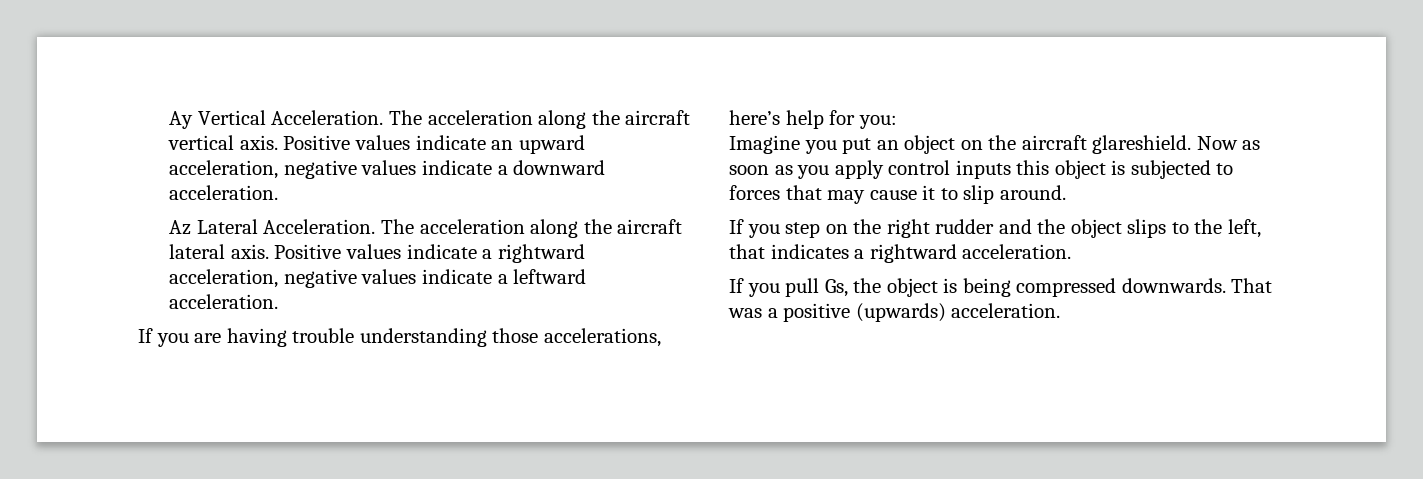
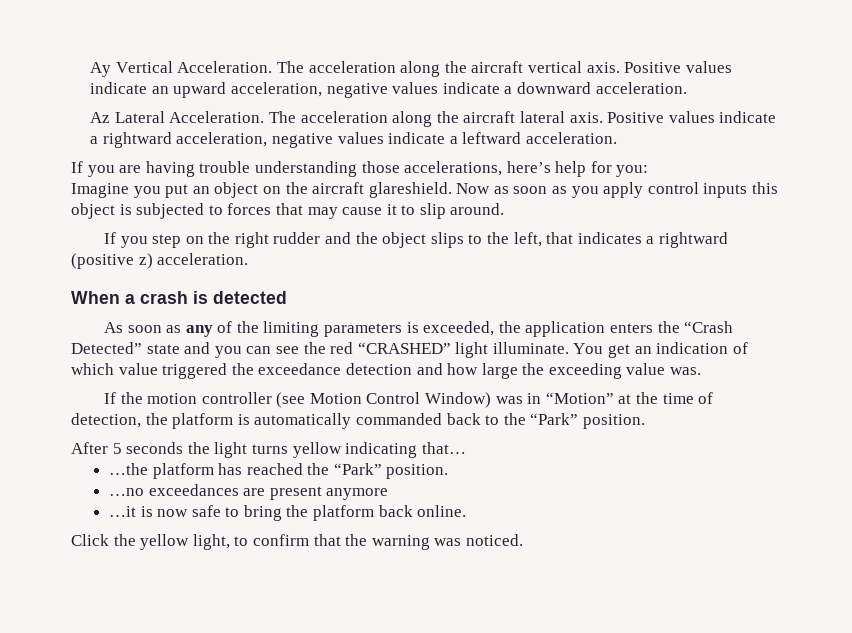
[962,244,1072,259] [729,278,1273,297] [728,303,1061,322] acceleration. // If you pull Gs, the object is being compressed downwards. That was a positive (upwards) acceleration. -> [71,253,249,269] [71,291,287,304] [103,321,734,337] [71,342,748,358] [71,363,702,379] [103,392,714,408] [71,413,645,429] [71,442,466,458] [108,463,449,479] [108,484,389,500] [108,505,467,521] [71,534,523,550] (positive z) acceleration. // When a crash is detected // As soon as any of the limiting parameters is exceeded, the application enters the “Crash Detected” state and you can see the red “CRASHED” light illuminate. You get an indication of which value triggered the exceedance detection and how large the exceeding value was. // If the motion controller (see Motion Control Window) was in “Motion” at the time of detection, the platform is automatically commanded back to the “Park” position. // After 5 seconds the light turns yellow indicating that… // …the platform has reached the “Park” position. // …no exceedances are present anymore // …it is now safe to bring the platform back online. // Click the yellow light, to confirm that the warning was noticed.

